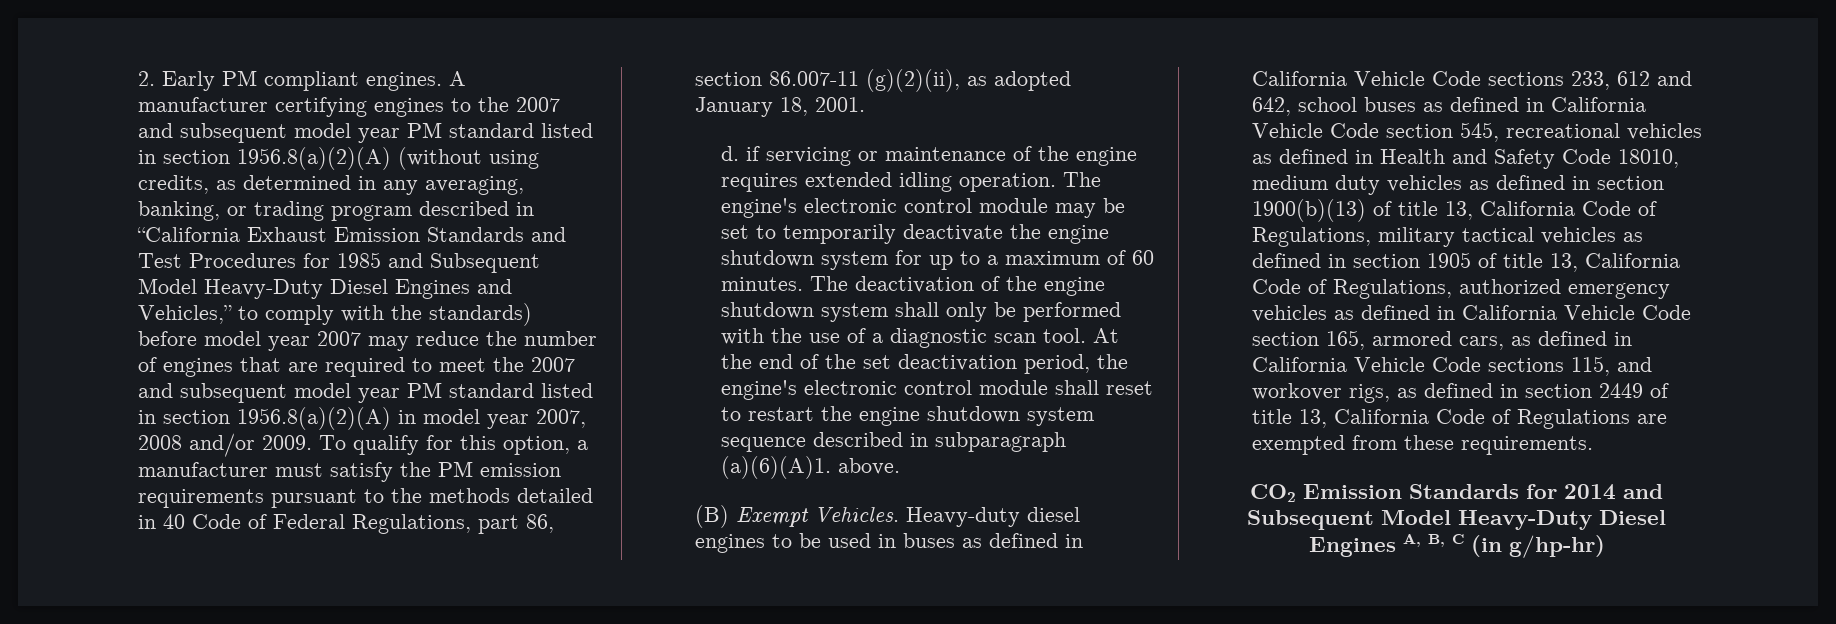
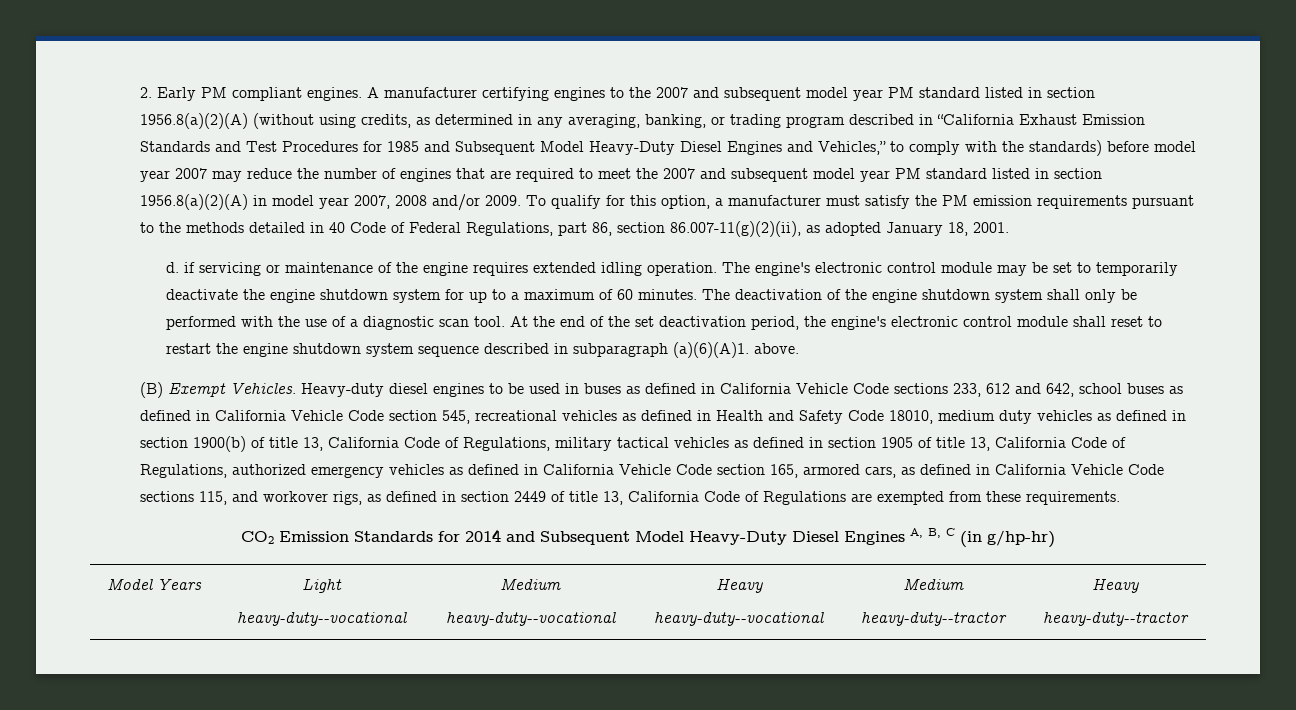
[769,69,961,92] 86.007-11 (g)(2)(ii), -> [670,221,802,237] 86.007-11(g)(2)(ii),
[1252,199,1367,222] 1900(b)(13) -> [193,436,247,452] 1900(b)
(1605, 546) none -> [107,578,202,590] [302,578,342,593] [237,612,407,626] [500,578,561,590] [445,612,616,626] [715,578,763,593] [654,612,824,626] [903,578,964,590] [861,612,1007,626] [1091,578,1139,593] [1042,612,1189,626] // Model Years | Light // heavy-duty--vocational | Medium // heavy-duty--vocational | Heavy // heavy-duty--vocational | Medium // heavy-duty--tractor | Heavy // heavy-duty--tractor

